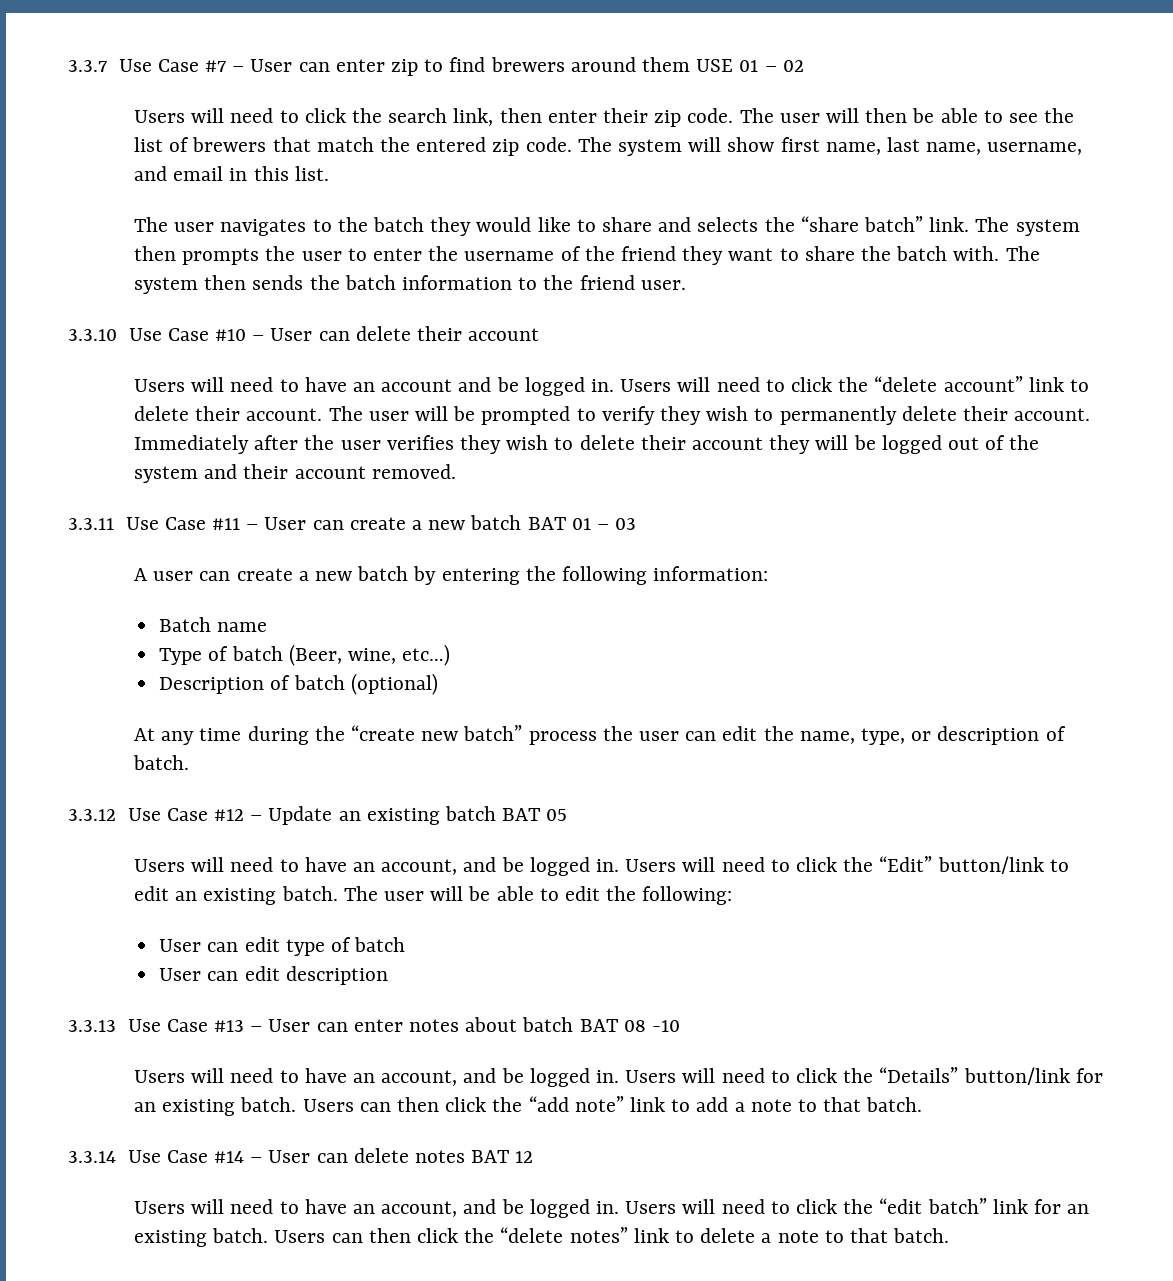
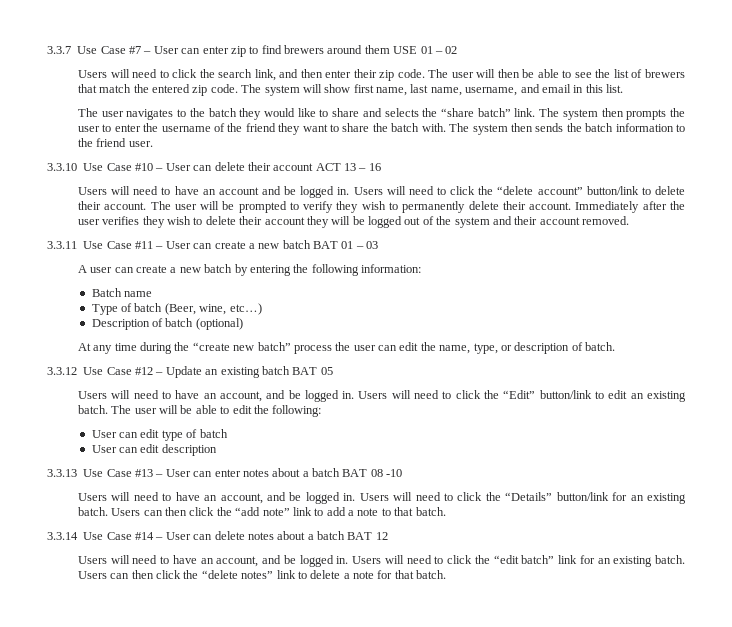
(494, 117) none -> [279,69,299,78] and
(540, 334) none -> [315,163,381,171] ACT 13 – 16
[1028,377,1064,392] link -> [586,186,639,195] button/link
(518, 1024) none -> [302,471,309,477] a
(465, 1156) none -> [277,531,345,540] about a batch
[824,1230,844,1243] to -> [377,570,393,579] for

